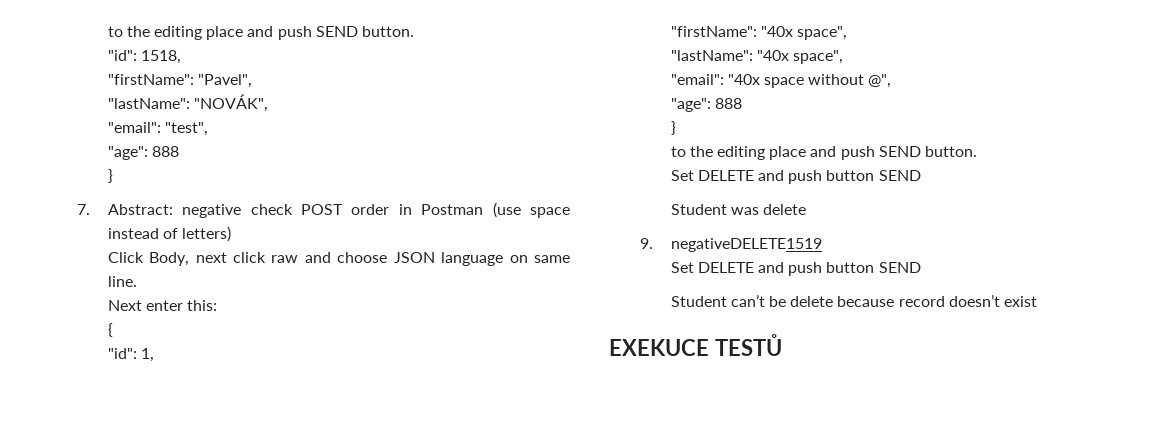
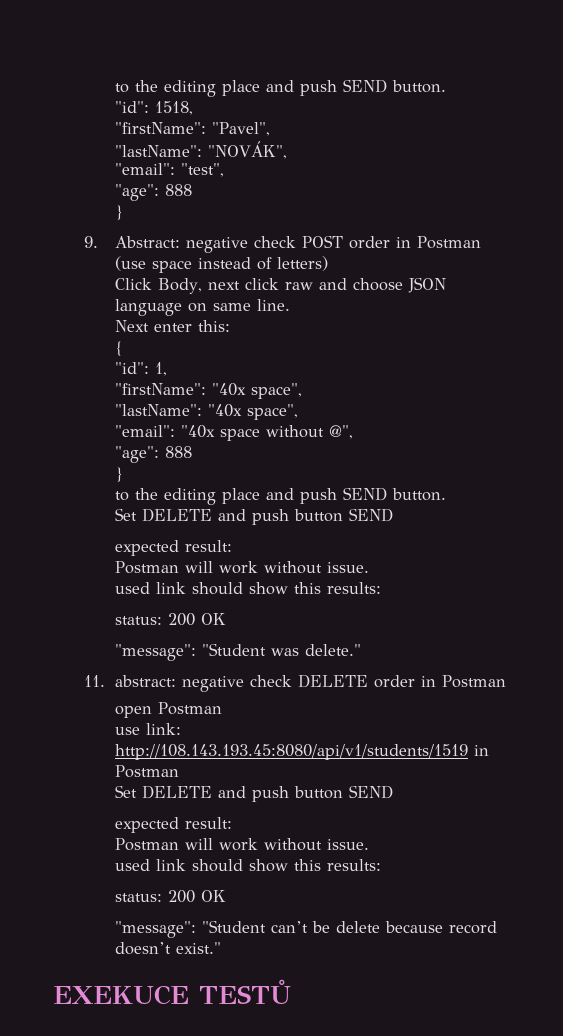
[76,204,90,215] 7. -> [83,236,98,248] 9.
[670,204,807,215] [639,238,822,252] [670,262,921,276] [670,296,727,307] Student was delete // 9. negativeDELETE1519 // Set DELETE and push button SEND // Student -> [114,540,232,556] [114,561,369,574] [114,582,381,595] [114,613,226,626] [114,643,361,661] [83,674,506,692] [114,702,222,718] [114,723,181,735] [114,744,489,760] [114,765,179,778] [114,785,393,802] [114,817,232,833] [114,838,369,851] [114,859,381,872] [114,890,226,903] [114,920,266,938] expected result: // Postman will work without issue. // used link should show this results: // status: 200 OK // "message": "Student was delete." // 11. abstract: negative check DELETE order in Postman // open Postman // use link: http://108.143.193.45:8080/api/v1/students/1519 in Postman // Set DELETE and push button SEND // expected result: // Postman will work without issue. // used link should show this results: // status: 200 OK // "message": "Student
[1004,296,1038,307] exist -> [175,942,221,954] exist."

